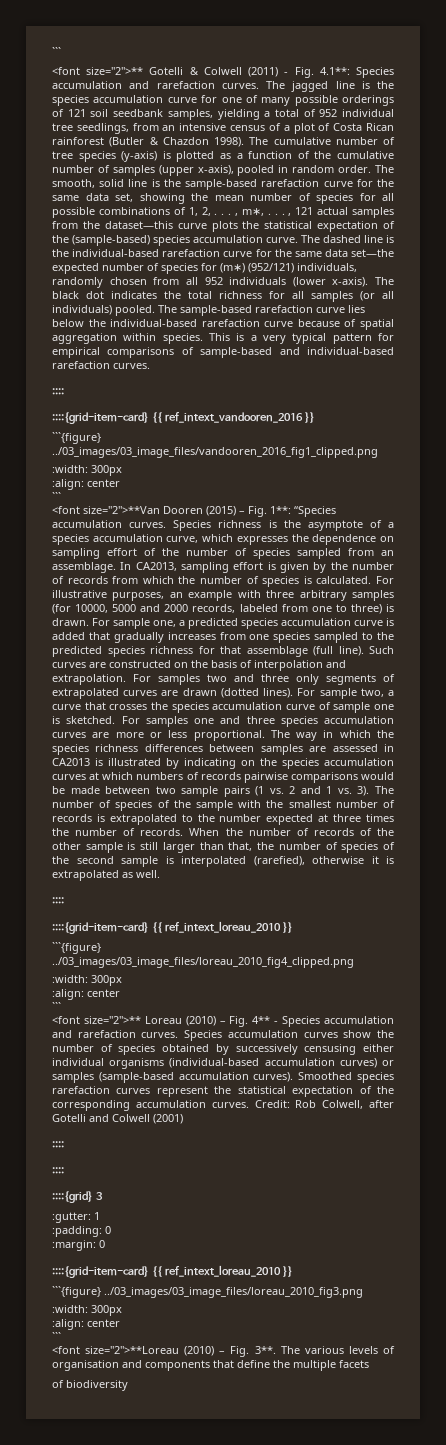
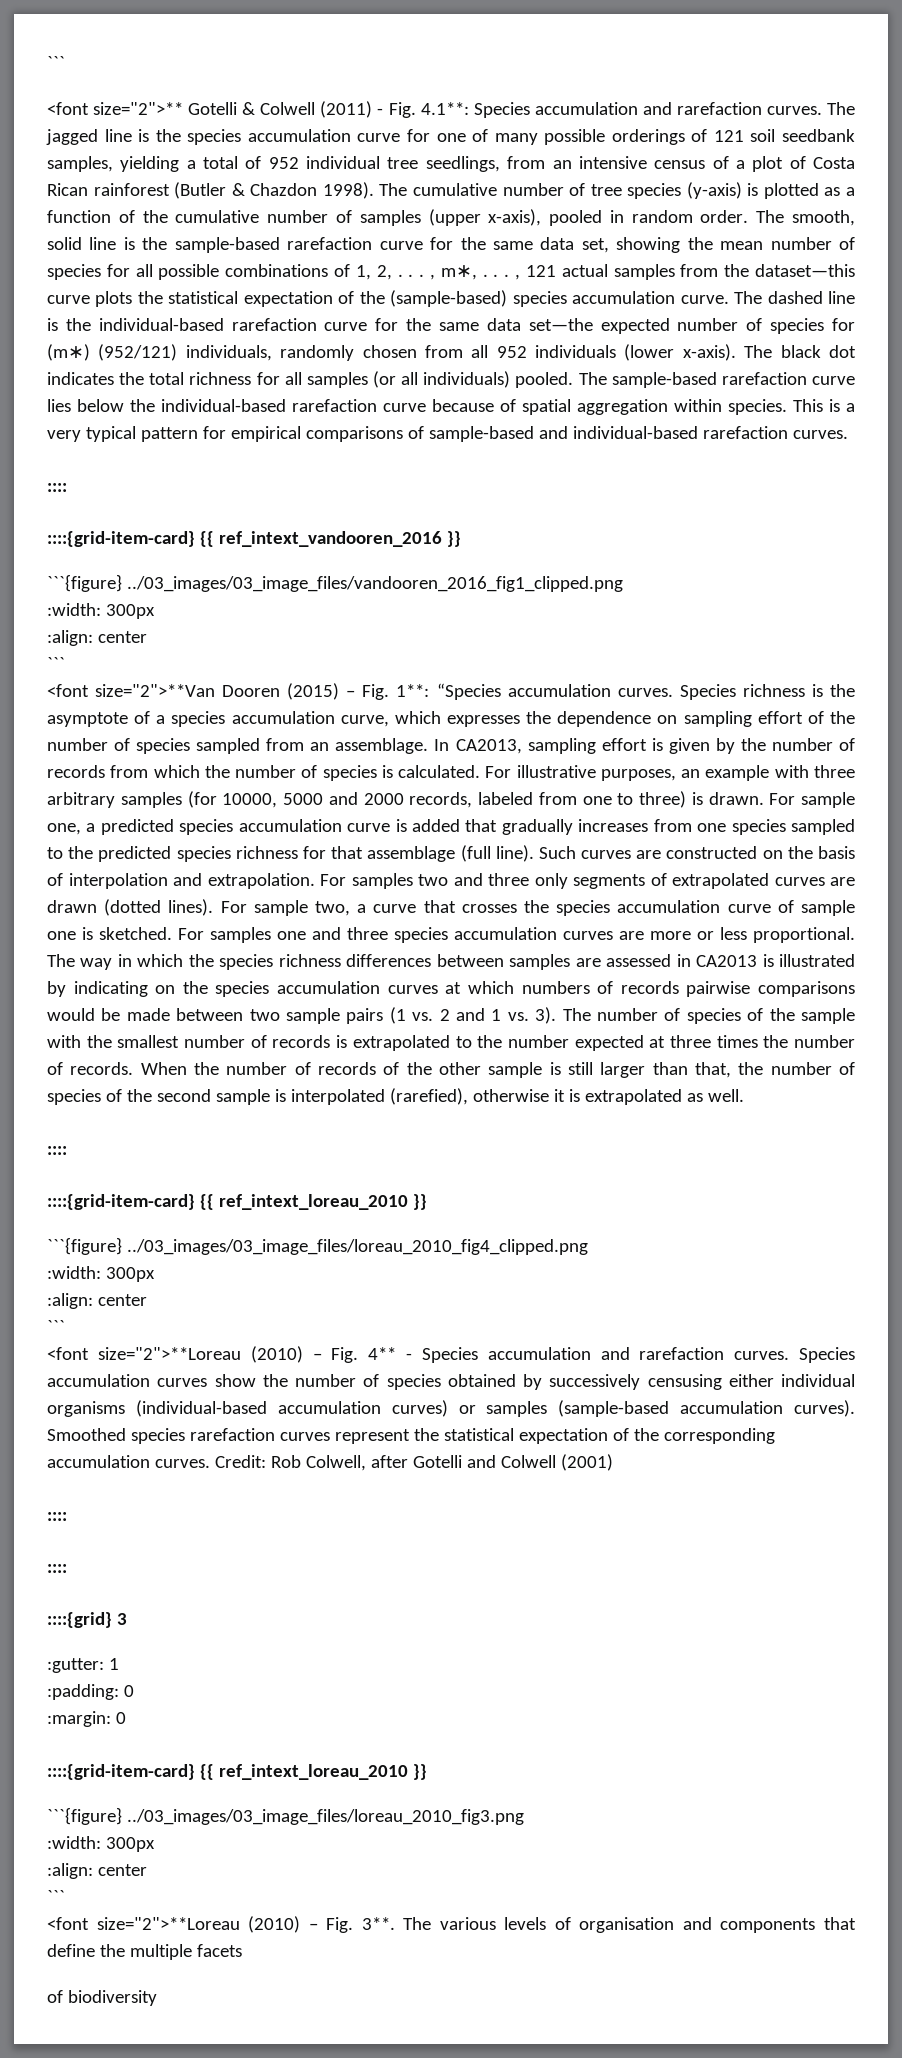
[83,1016,182,1024] size="2">** Loreau -> [97,1347,241,1360] size="2">**Loreau

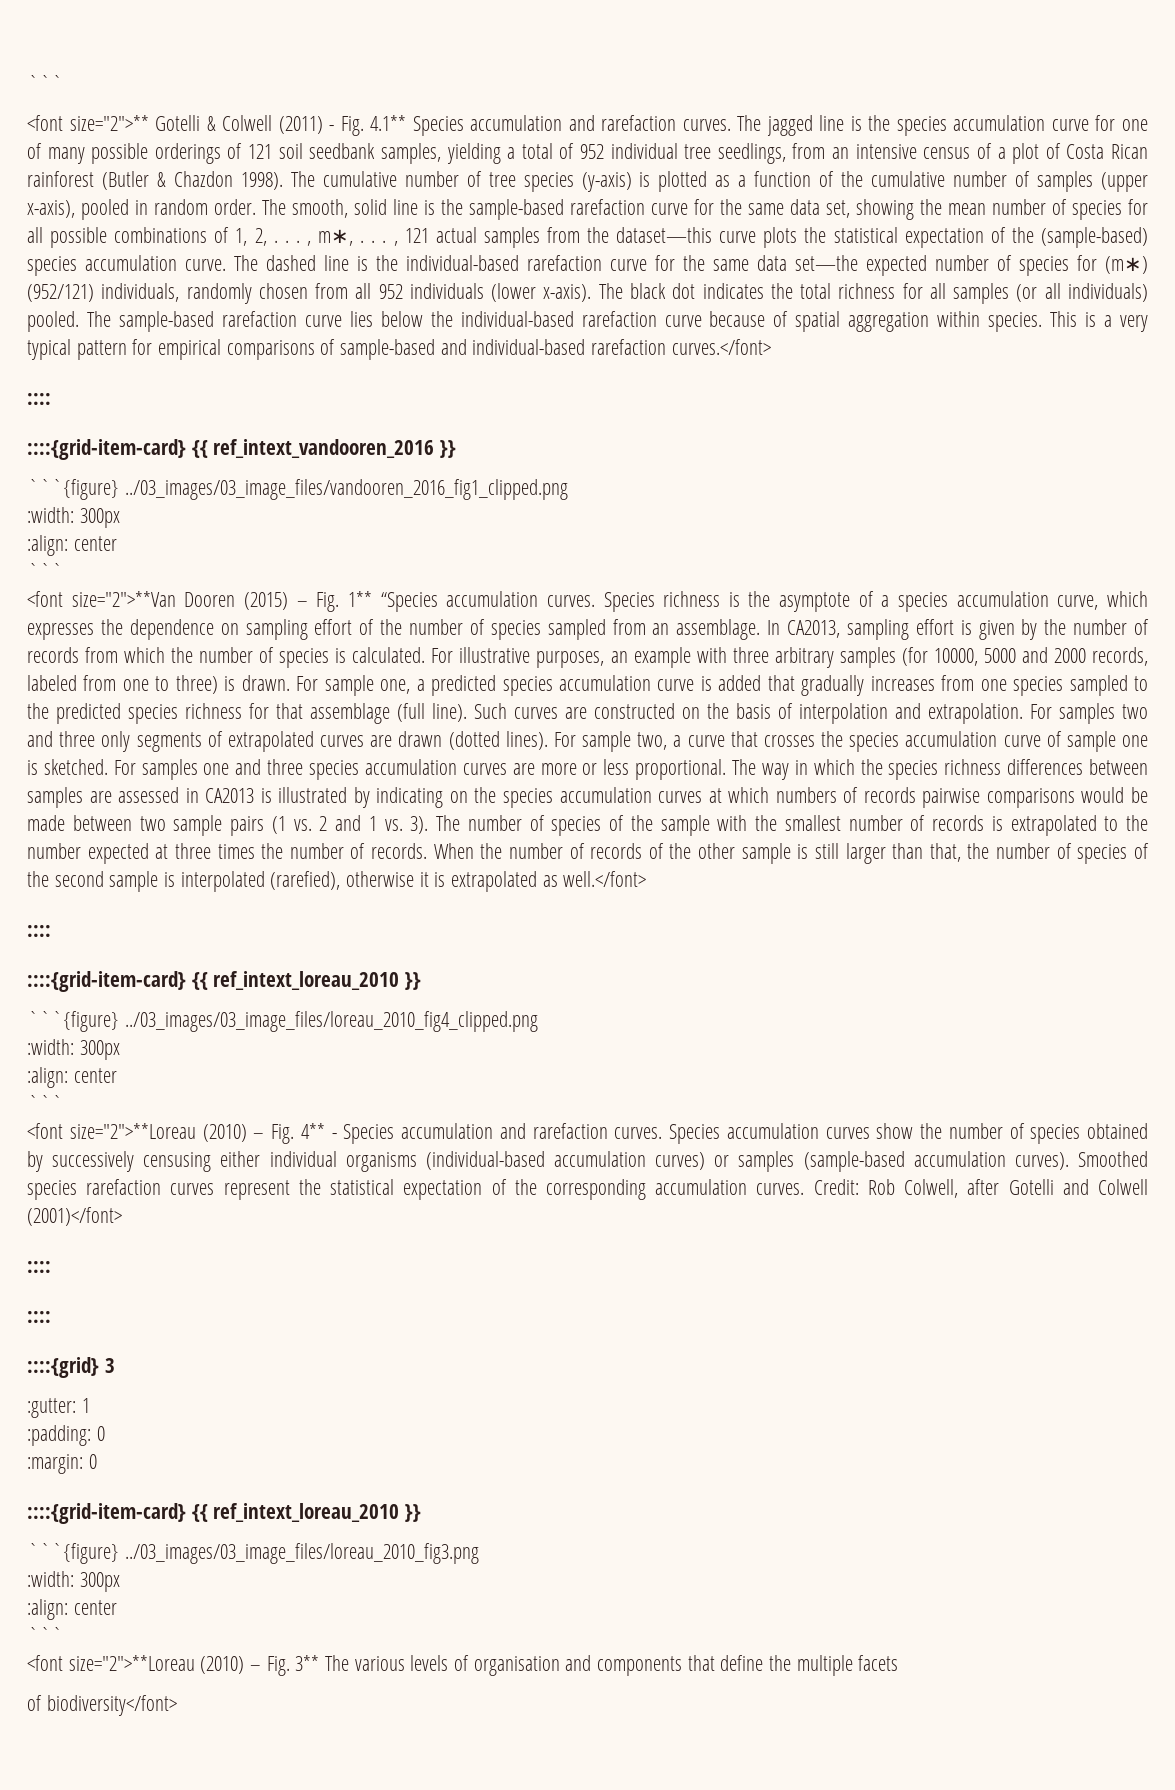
[420,102,469,115] 4.1**: -> [370,115,407,131] 4.1**
[792,430,848,439] curves. -> [671,339,771,355] curves.</font>
[396,684,430,697] 1**: -> [347,591,372,607] 1**
[707,1089,744,1102] well. -> [563,871,647,887] well.</font>
[560,1454,613,1471] (2001) -> [27,1207,122,1226] (2001)</font>
[361,1917,395,1930] 3**. -> [295,1655,320,1671] 3**
[67,1990,157,2006] biodiversity -> [46,1695,177,1716] biodiversity</font>

